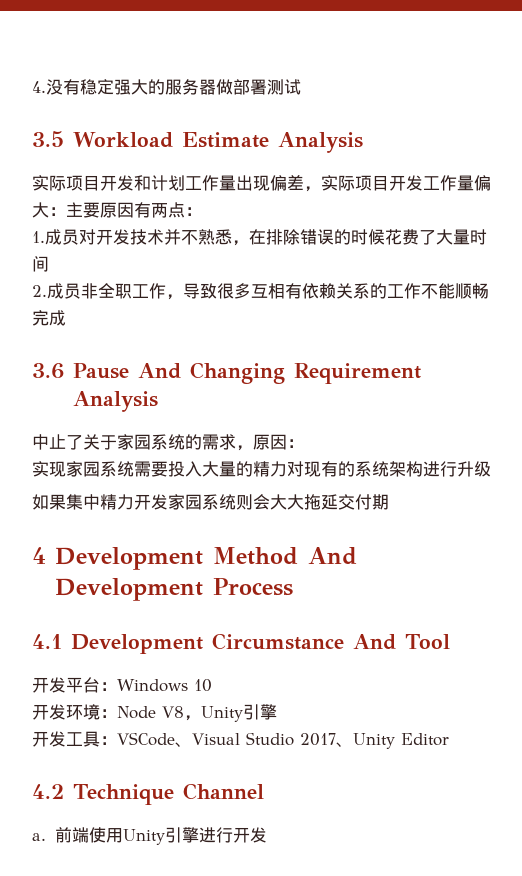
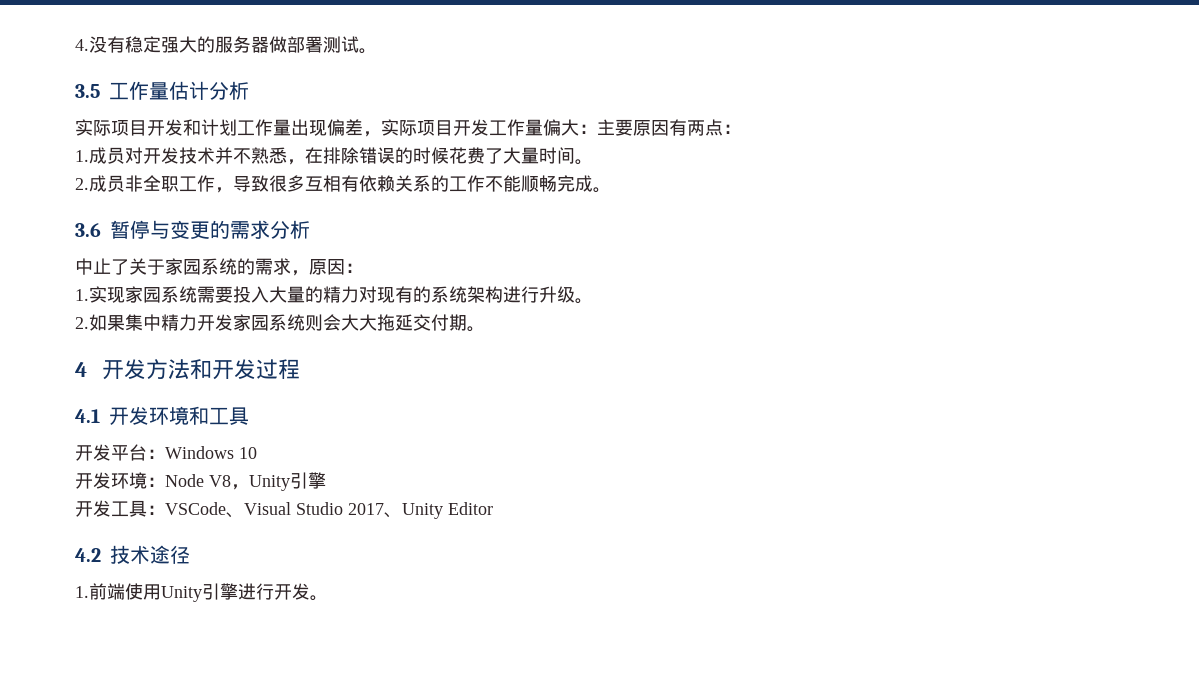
(301, 87) none -> [359,48,377,54] 。
[72,132,364,153] Workload Estimate Analysis -> [109,81,249,100] 工作量估计分析
(49, 264) none -> [575,159,593,165] 。
(66, 318) none -> [593,187,611,193] 。
[72,362,422,384] [72,391,158,412] Pause And Changing Requirement Analysis -> [110,220,310,239] 暂停与变更的需求分析
(304, 443) none -> [75,289,89,301] 1.
(491, 469) // -> [575,298,593,304] [75,317,89,329] 。 // 2.
(389, 502) none -> [467,326,485,332] 。
[54,547,357,570] [54,578,293,601] [32,633,451,654] Development Method And Development Process // 4.1 Development Circumstance And Tool -> [101,359,300,380] [75,406,249,425] 开发方法和开发过程 // 4.1开发环境和工具
[72,783,265,805] [32,833,46,841] Technique Channel // a. -> [110,545,190,564] [75,586,89,598] 技术途径 // 1.
(267, 835) none -> [310,595,328,601] 。

